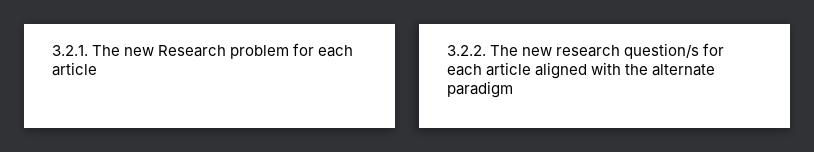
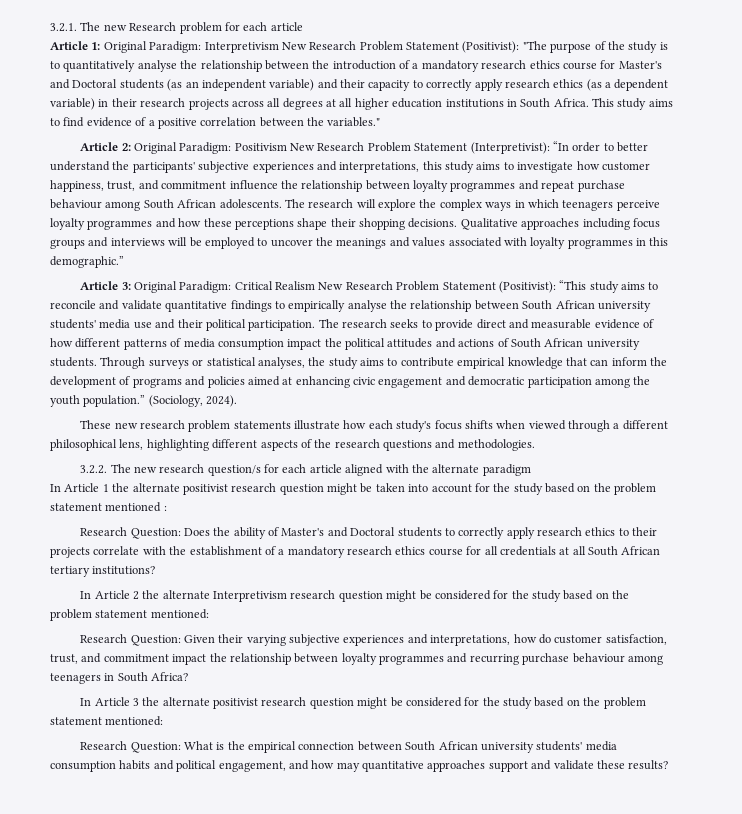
(97, 69) none -> [50,41,668,53] [50,60,662,72] [50,79,669,91] [50,98,673,110] [50,117,381,129] [80,141,649,154] [50,161,650,173] [50,180,625,192] [50,199,660,211] [50,218,660,230] [50,237,669,249] [50,256,124,268] [80,280,659,293] [50,300,651,312] [50,319,654,331] [50,338,640,350] [50,357,667,369] [50,376,651,388] [50,395,238,407] [80,420,668,432] [50,439,535,451] // Article 1: Original Paradigm: Interpretivism New Research Problem Statement (Positivist): "The purpose of the study is to quantitatively analyse the relationship between the introduction of a mandatory research ethics course for Master's and Doctoral students (as an independent variable) and their capacity to correctly apply research ethics (as a dependent variable) in their research projects across all degrees at all higher education institutions in South Africa. This study aims to find evidence of a positive correlation between the variables." // Article 2: Original Paradigm: Positivism New Research Problem Statement (Interpretivist): “In order to better understand the participants' subjective experiences and interpretations, this study aims to investigate how customer happiness, trust, and commitment influence the relationship between loyalty programmes and repeat purchase behaviour among South African adolescents. The research will explore the complex ways in which teenagers perceive loyalty programmes and how these perceptions shape their shopping decisions. Qualitative approaches including focus groups and interviews will be employed to uncover the meanings and values associated with loyalty programmes in this demographic.” // Article 3: Original Paradigm: Critical Realism New Research Problem Statement (Positivist): “This study aims to reconcile and validate quantitative findings to empirically analyse the relationship between South African university students' media use and their political participation. The research seeks to provide direct and measurable evidence of how different patterns of media consumption impact the political attitudes and actions of South African university students. Through surveys or statistical analyses, the study aims to contribute empirical knowledge that can inform the development of programs and policies aimed at enhancing civic engagement and democratic participation among the youth population.” (Sociology, 2024). // These new research problem statements illustrate how each study's focus shifts when viewed through a different philosophical lens, highlighting different aspects of the research questions and methodologies.
(513, 89) none -> [50,483,657,495] [50,502,167,512] [80,527,658,539] [50,546,661,558] [50,566,156,577] [80,590,630,602] [50,609,209,621] [80,634,667,646] [50,653,663,665] [50,672,189,684] [80,697,646,709] [50,716,164,726] [80,741,617,753] [50,760,669,772] // In Article 1 the alternate positivist research question might be taken into account for the study based on the problem statement mentioned : // Research Question: Does the ability of Master's and Doctoral students to correctly apply research ethics to their projects correlate with the establishment of a mandatory research ethics course for all credentials at all South African tertiary institutions? // In Article 2 the alternate Interpretivism research question might be considered for the study based on the problem statement mentioned: // Research Question: Given their varying subjective experiences and interpretations, how do customer satisfaction, trust, and commitment impact the relationship between loyalty programmes and recurring purchase behaviour among teenagers in South Africa? // In Article 3 the alternate positivist research question might be considered for the study based on the problem statement mentioned: // Research Question: What is the empirical connection between South African university students' media consumption habits and political engagement, and how may quantitative approaches support and validate these results?

